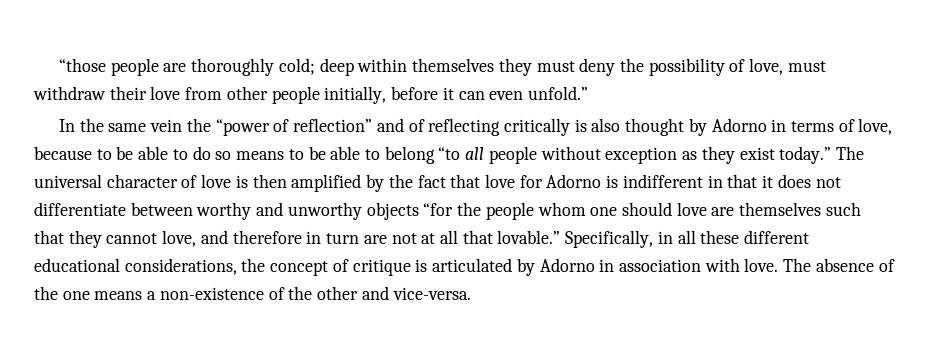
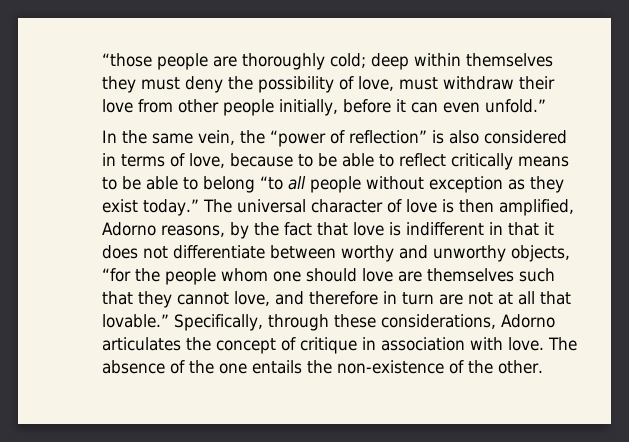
[150,119,183,132] vein -> [198,130,235,145] vein,
[376,118,767,136] and of reflecting critically is also thought by Adorno -> [431,130,567,144] is also considered
[192,146,232,160] do so -> [399,153,513,170] reflect critically
[291,174,362,192] amplified -> [498,199,574,216] [102,222,225,237] amplified, Adorno reasons,
[519,174,602,188] for Adorno -> (384, 229) none
[366,202,419,220] objects -> [511,245,570,262] objects,
[657,230,810,244] [34,258,595,276] in all these different educational considerations, the concept of critique is articulated by Adorno -> [268,314,555,331] [102,337,357,354] through these considerations, Adorno articulates the concept of critique
[94,291,157,300] means a -> [252,360,332,374] entails the
[317,286,471,300] other and vice-versa. -> [498,360,543,374] other.

